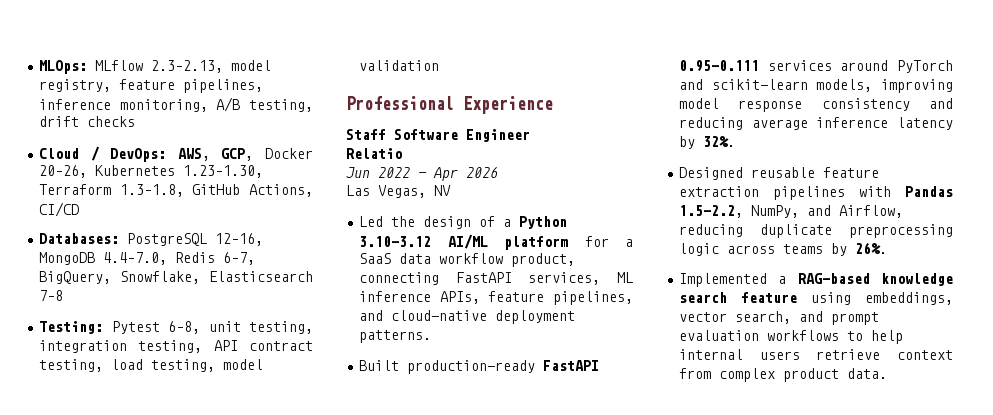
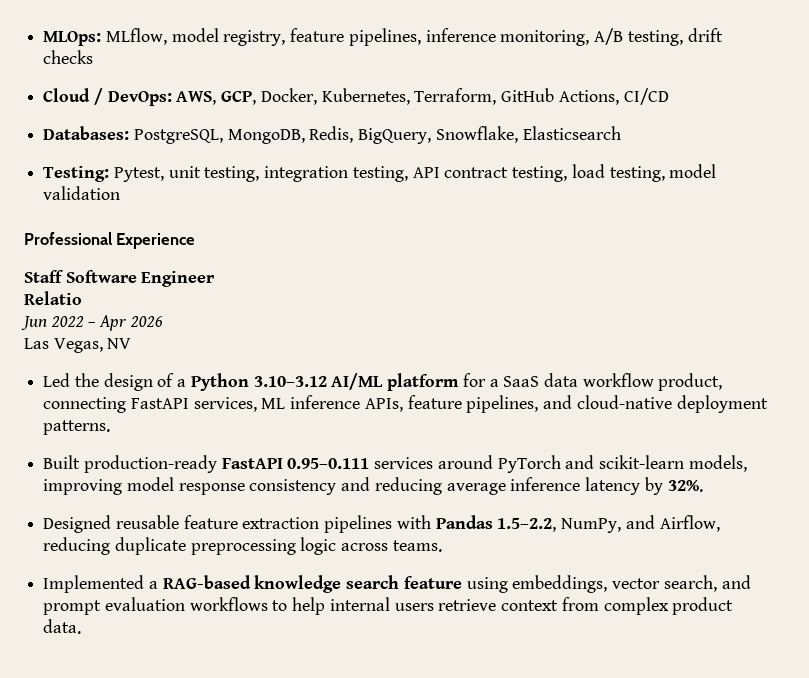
[95,60,224,73] MLflow 2.3–2.13, -> [105,28,167,45] MLflow,
[265,148,313,159] [39,165,264,178] [39,184,313,197] [39,202,80,217] [39,233,264,246] [39,252,256,265] Docker 20–26, Kubernetes 1.23–1.30, Terraform 1.3–1.8, GitHub Actions, CI/CD // Databases: PostgreSQL 12–16, MongoDB 4.4–7.0, Redis 6–7, -> [260,88,669,105] [43,126,354,144] Docker, Kubernetes, Terraform, GitHub Actions, CI/CD // Databases: PostgreSQL, MongoDB, Redis,
[39,290,64,301] 7–8 -> (621, 133) none
[111,321,201,334] Pytest 6–8, -> [113,167,164,182] Pytest,
[783,242,888,256] teams by 26%. -> [392,540,442,552] teams.

